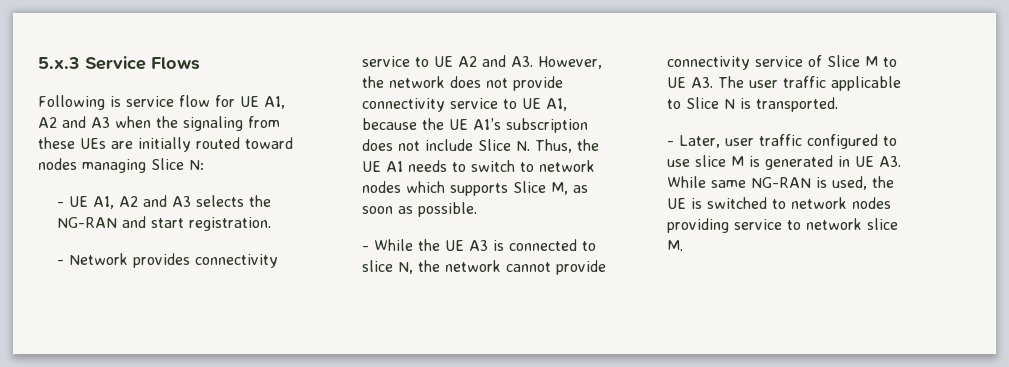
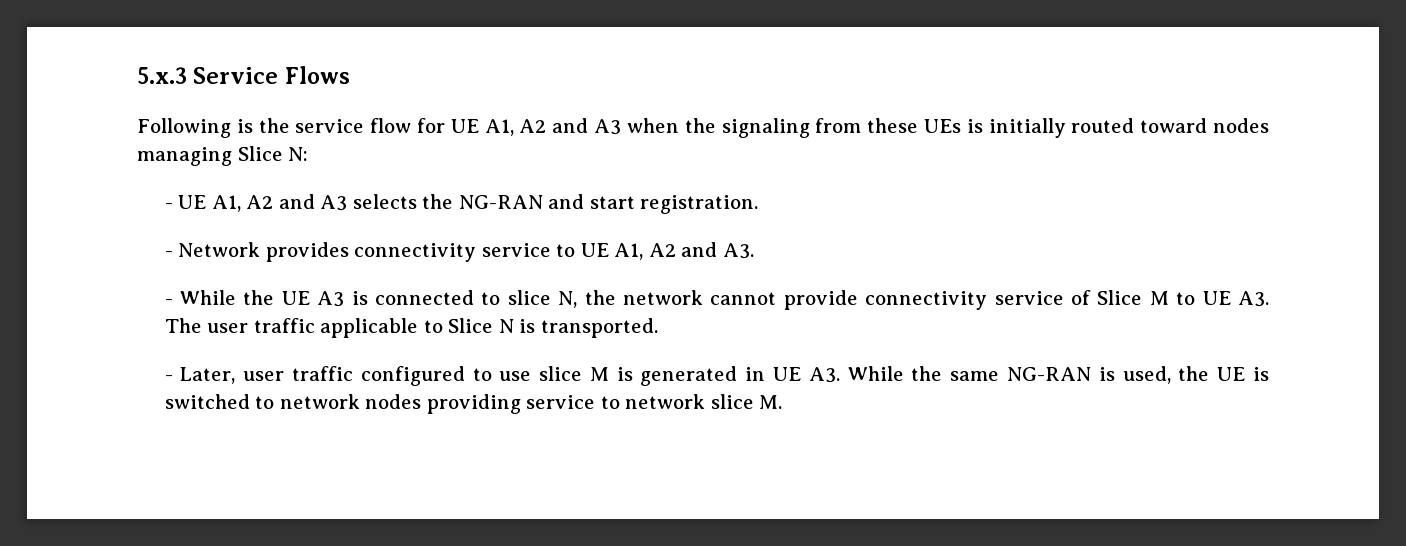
(121, 101) none -> [258,118,290,133] the
[111,141,133,149] are -> [966,119,983,133] is
(453, 61) none -> [614,243,644,260] A1,
[537,56,602,69] [361,76,563,91] [361,98,567,112] [361,118,588,133] [361,139,599,153] [361,160,595,172] [361,181,588,196] [361,202,477,217] However, the network does not provide connectivity service to UE A1, because the UE A1’s subscription does not include Slice N. Thus, the UE A1 needs to switch to network nodes which supports Slice M, as soon as possible. -> (754, 251) none
(706, 182) none -> [911,366,943,381] the

